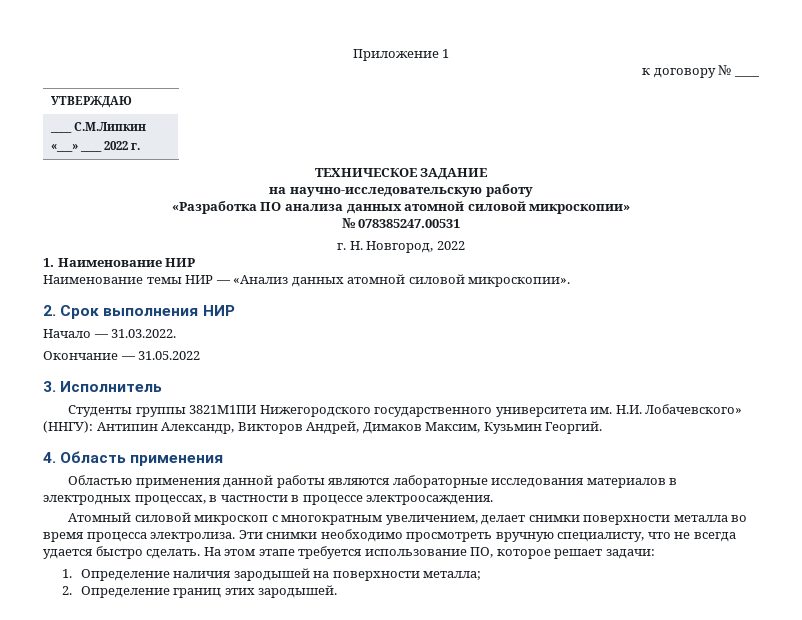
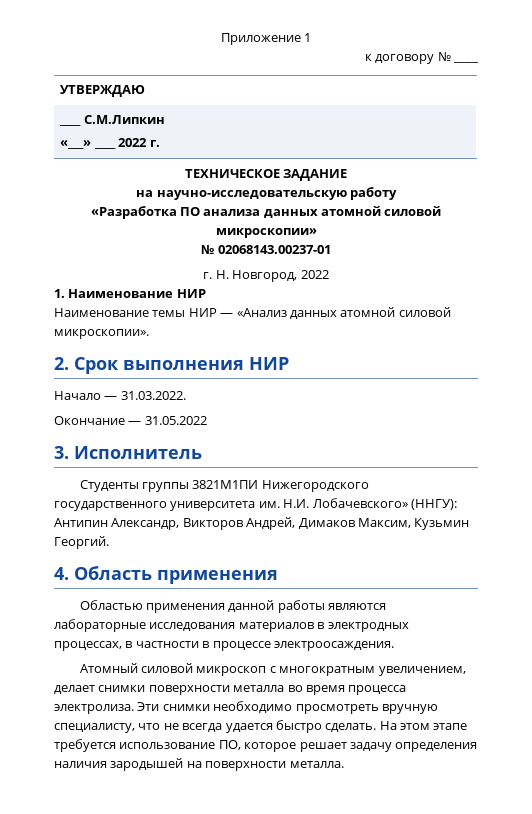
[358,219,461,228] 078385247.00531 -> [217,245,331,254] 02068143.00237-01
[605,549,655,559] [61,569,170,581] задачи: // 1. Определение -> [349,742,478,752] задачу определения
[423,571,482,580] [61,585,338,598] металла; // 2. Определение границ этих зародышей. -> [289,761,344,768] металла.

